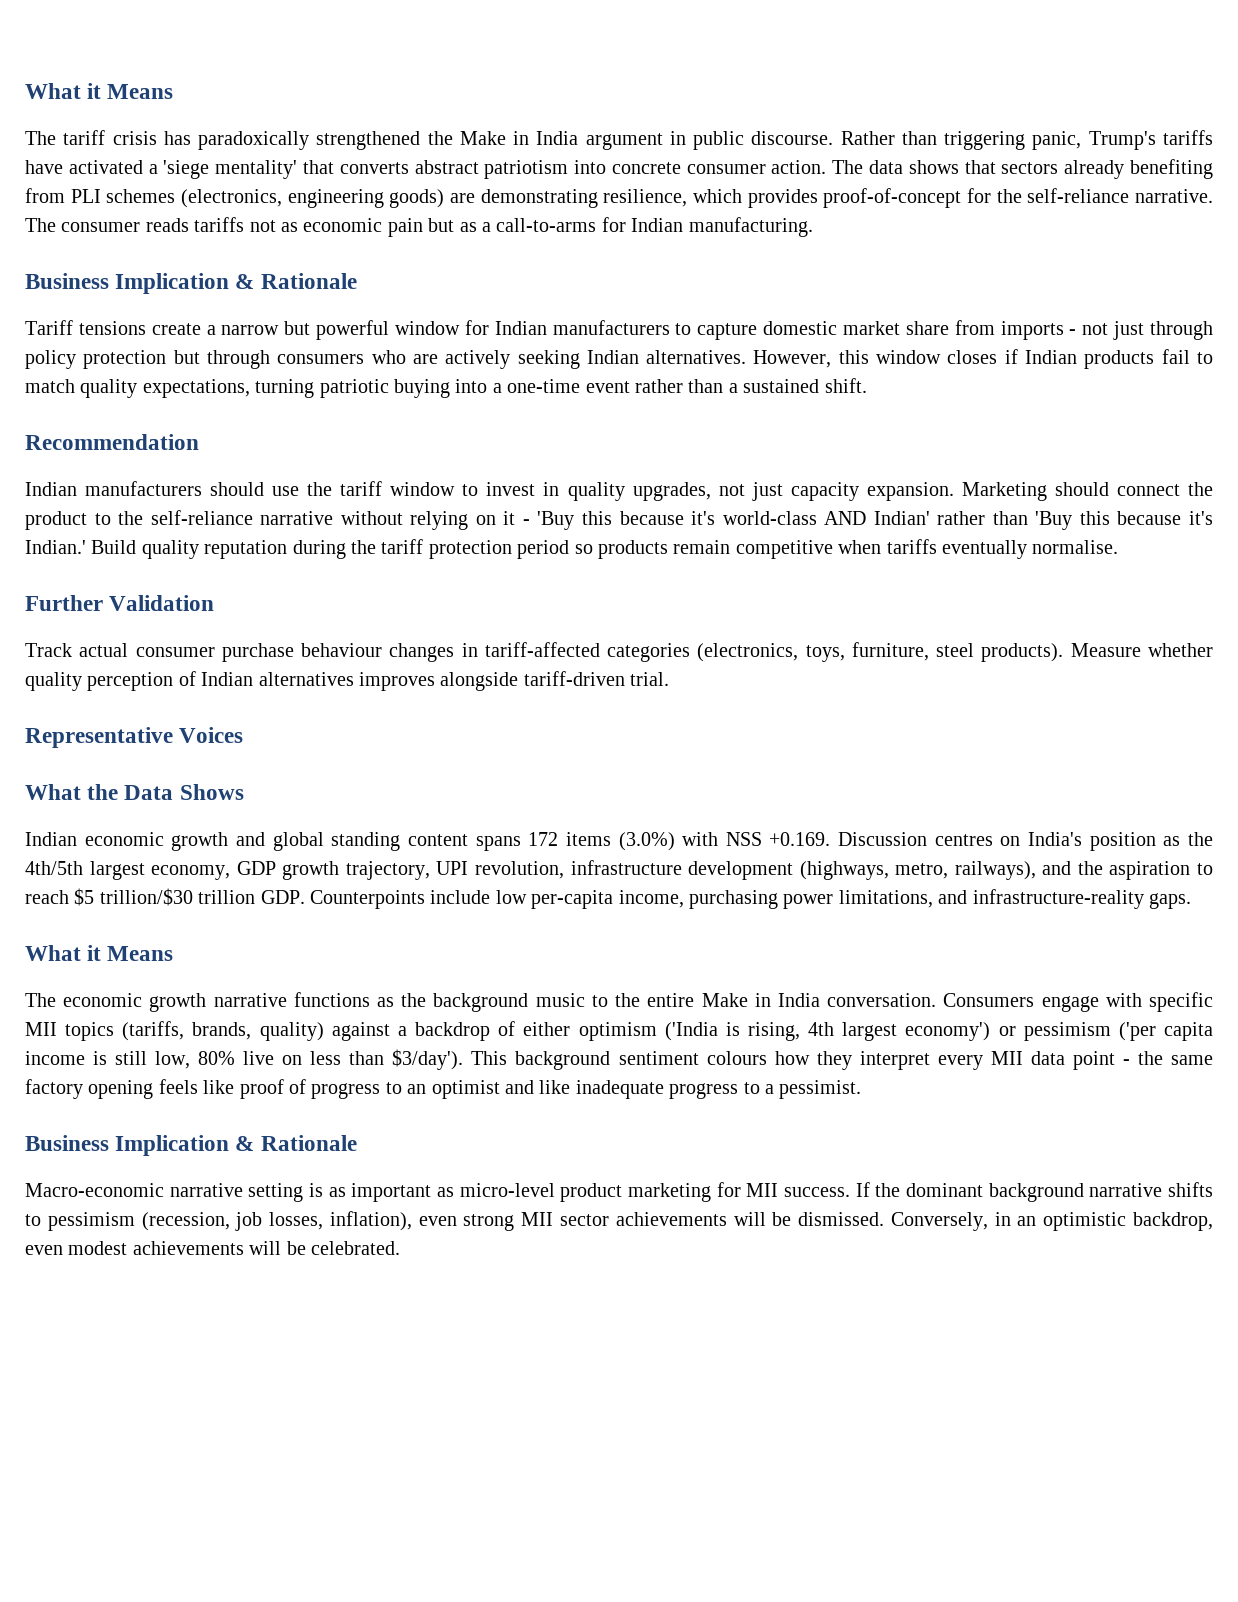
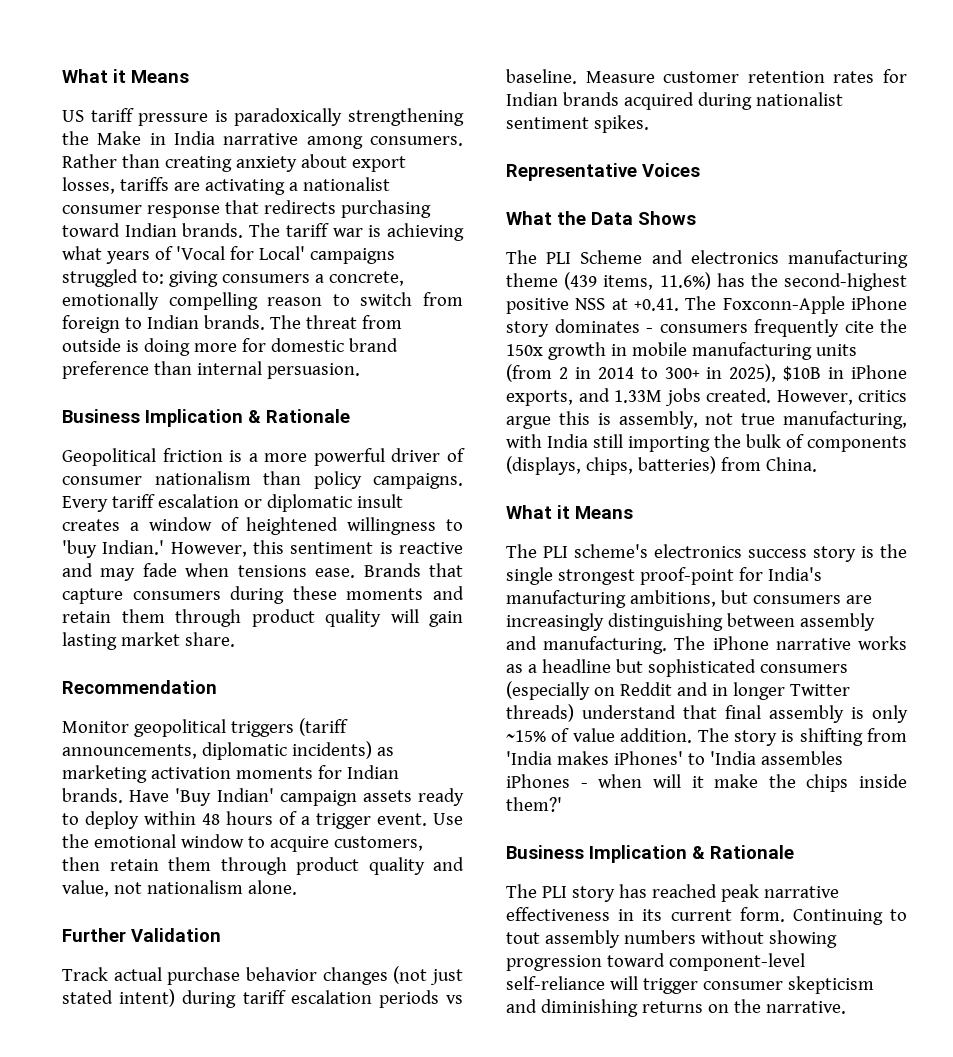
[25,83,174,99] [25,130,1214,150] [25,159,1213,179] [25,188,1213,208] [25,217,813,237] [25,273,357,294] [25,320,1214,340] [25,349,1213,369] [25,378,867,398] [25,434,199,450] [25,481,1214,501] [25,510,1213,530] [25,539,1119,559] [25,595,215,611] [25,642,1213,662] [25,671,670,691] What it Means // The tariff crisis has paradoxically strengthened the Make in India argument in public discourse. Rather than triggering panic, Trump's tariffs have activated a 'siege mentality' that converts abstract patriotism into concrete consumer action. The data shows that sectors already benefiting from PLI schemes (electronics, engineering goods) are demonstrating resilience, which provides proof-of-concept for the self-reliance narrative. The consumer reads tariffs not as economic pain but as a call-to-arms for Indian manufacturing. // Business Implication & Rationale // Tariff tensions create a narrow but powerful window for Indian manufacturers to capture domestic market share from imports - not just through policy protection but through consumers who are actively seeking Indian alternatives. However, this window closes if Indian products fail to match quality expectations, turning patriotic buying into a one-time event rather than a sustained shift. // Recommendation // Indian manufacturers should use the tariff window to invest in quality upgrades, not just capacity expansion. Marketing should connect the product to the self-reliance narrative without relying on it - 'Buy this because it's world-class AND Indian' rather than 'Buy this because it's Indian.' Build quality reputation during the tariff protection period so products remain competitive when tariffs eventually normalise. // Further Validation // Track actual consumer purchase behaviour changes in tariff-affected categories (electronics, toys, furniture, steel products). Measure whether quality perception of Indian alternatives improves alongside tariff-driven trial. -> [62,69,189,83] [62,108,464,126] [62,131,463,149] [62,154,406,172] [62,177,390,195] [62,200,431,218] [62,223,465,241] [62,246,395,264] [62,269,404,287] [62,292,463,310] [62,315,402,333] [62,338,398,356] [62,361,360,379] [62,409,350,427] [62,448,465,466] [62,471,463,489] [62,494,403,512] [62,517,463,535] [62,540,463,558] [62,563,464,581] [62,586,464,604] [62,609,463,627] [62,632,235,650] [62,680,217,694] [62,718,348,737] [62,741,394,760] [62,765,399,783] [62,788,465,806] [62,811,463,829] [62,834,423,852] [62,857,464,875] [62,880,297,897] [62,928,221,942] [62,966,463,985] [62,989,463,1008] [506,69,907,84] [506,92,843,110] [506,115,649,133] What it Means // US tariff pressure is paradoxically strengthening the Make in India narrative among consumers. Rather than creating anxiety about export losses, tariffs are activating a nationalist consumer response that redirects purchasing toward Indian brands. The tariff war is achieving what years of 'Vocal for Local' campaigns struggled to: giving consumers a concrete, emotionally compelling reason to switch from foreign to Indian brands. The threat from outside is doing more for domestic brand preference than internal persuasion. // Business Implication & Rationale // Geopolitical friction is a more powerful driver of consumer nationalism than policy campaigns. Every tariff escalation or diplomatic insult creates a window of heightened willingness to 'buy Indian.' However, this sentiment is reactive and may fade when tensions ease. Brands that capture consumers during these moments and retain them through product quality will gain lasting market share. // Recommendation // Monitor geopolitical triggers (tariff announcements, diplomatic incidents) as marketing activation moments for Indian brands. Have 'Buy Indian' campaign assets ready to deploy within 48 hours of a trigger event. Use the emotional window to acquire customers, then retain them through product quality and value, not nationalism alone. // Further Validation // Track actual purchase behavior changes (not just stated intent) during tariff escalation periods vs baseline. Measure customer retention rates for Indian brands acquired during nationalist sentiment spikes.
[25,832,1213,851] [25,860,1213,880] [25,888,1191,909] [25,945,174,961] [25,992,1213,1012] [25,1021,1213,1041] [25,1049,1213,1070] [25,1079,862,1099] [25,1135,357,1156] [25,1182,1213,1202] [25,1211,1214,1231] [25,1241,400,1255] Indian economic growth and global standing content spans 172 items (3.0%) with NSS +0.169. Discussion centres on India's position as the 4th/5th largest economy, GDP growth trajectory, UPI revolution, infrastructure development (highways, metro, railways), and the aspiration to reach $5 trillion/$30 trillion GDP. Counterpoints include low per-capita income, purchasing power limitations, and infrastructure-reality gaps. // What it Means // The economic growth narrative functions as the background music to the entire Make in India conversation. Consumers engage with specific MII topics (tariffs, brands, quality) against a backdrop of either optimism ('India is rising, 4th largest economy') or pessimism ('per capita income is still low, 80% live on less than $3/day'). This background sentiment colours how they interpret every MII data point - the same factory opening feels like proof of progress to an optimist and like inadequate progress to a pessimist. // Business Implication & Rationale // Macro-economic narrative setting is as important as micro-level product marketing for MII success. If the dominant background narrative shifts to pessimism (recession, job losses, inflation), even strong MII sector achievements will be dismissed. Conversely, in an optimistic backdrop, even modest achievements will be celebrated. -> [506,250,908,268] [506,272,907,291] [506,296,907,314] [506,319,907,337] [506,342,857,360] [506,364,907,382] [506,388,907,406] [506,411,907,429] [506,434,907,452] [506,456,817,475] [506,505,633,519] [506,544,907,562] [506,567,822,585] [506,590,872,608] [506,613,875,631] [506,636,907,654] [506,659,848,677] [506,681,850,700] [506,704,908,723] [506,728,907,746] [506,751,843,765] [506,774,907,792] [506,797,562,812] [506,845,794,863] [506,884,839,902] [506,907,907,925] [506,930,837,948] [506,953,805,971] [506,976,874,994] [506,999,846,1017] The PLI Scheme and electronics manufacturing theme (439 items, 11.6%) has the second-highest positive NSS at +0.41. The Foxconn-Apple iPhone story dominates - consumers frequently cite the 150x growth in mobile manufacturing units (from 2 in 2014 to 300+ in 2025), $10B in iPhone exports, and 1.33M jobs created. However, critics argue this is assembly, not true manufacturing, with India still importing the bulk of components (displays, chips, batteries) from China. // What it Means // The PLI scheme's electronics success story is the single strongest proof-point for India's manufacturing ambitions, but consumers are increasingly distinguishing between assembly and manufacturing. The iPhone narrative works as a headline but sophisticated consumers (especially on Reddit and in longer Twitter threads) understand that final assembly is only ~15% of value addition. The story is shifting from 'India makes iPhones' to 'India assembles iPhones - when will it make the chips inside them?' // Business Implication & Rationale // The PLI story has reached peak narrative effectiveness in its current form. Continuing to tout assembly numbers without showing progression toward component-level self-reliance will trigger consumer skepticism and diminishing returns on the narrative.

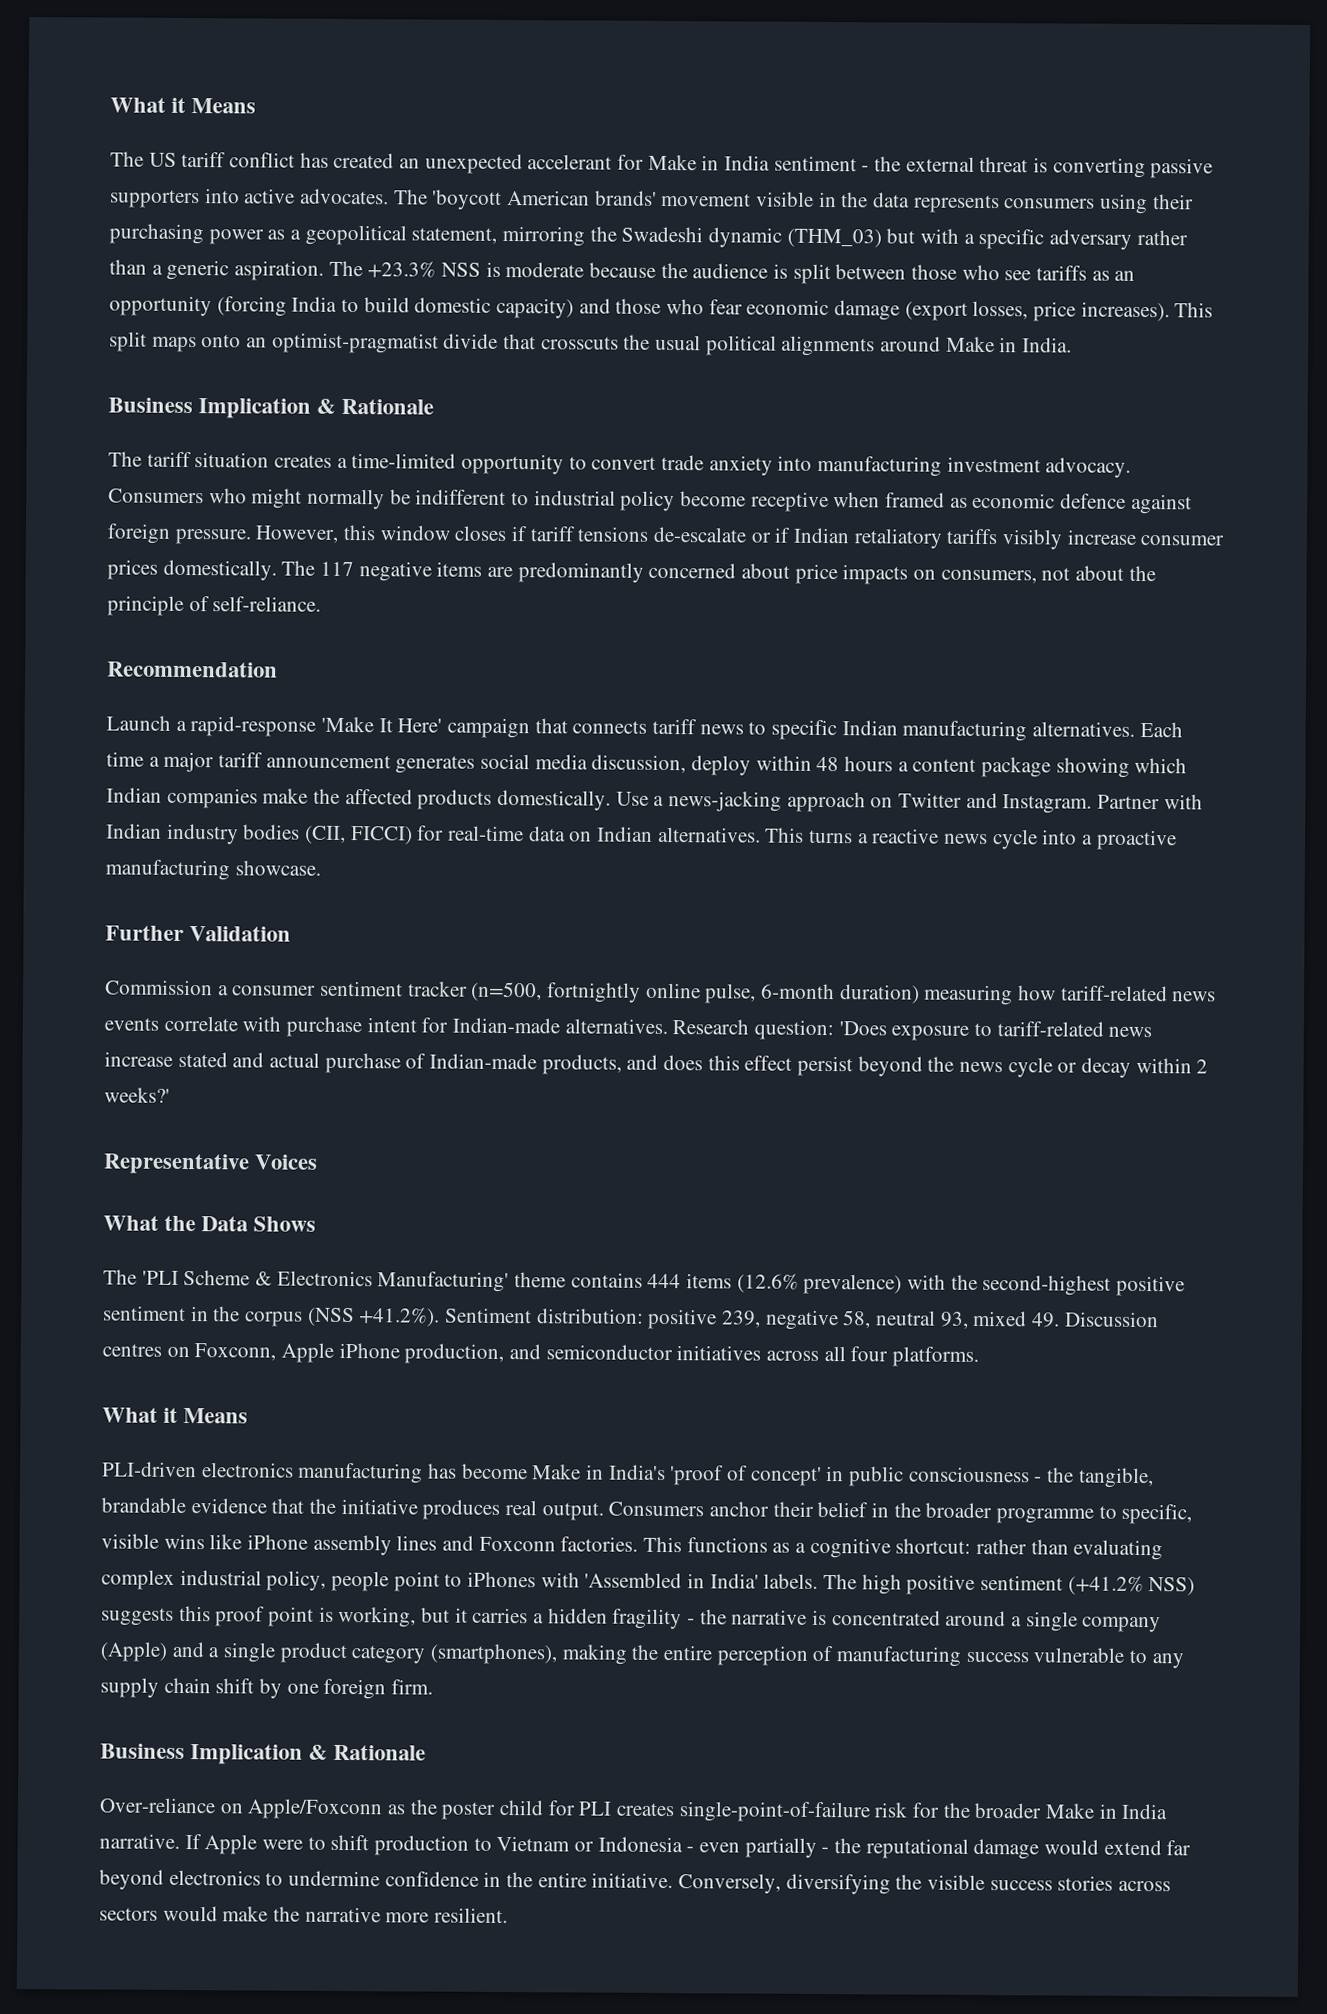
[62,69,189,83] What it Means // -> [110,97,257,114] [110,151,144,167] What it Means // The
[138,108,464,126] [62,131,463,149] [62,154,406,172] [62,177,390,195] [62,200,431,218] [62,223,465,241] [62,246,395,264] [62,269,404,287] [62,292,463,310] [62,315,402,333] [62,338,398,356] [62,361,360,379] [62,409,350,427] [62,448,465,466] [62,471,463,489] [62,494,403,512] [62,517,463,535] [62,540,463,558] [62,563,464,581] [62,586,464,604] [62,609,463,627] [62,632,235,650] [62,680,217,694] [62,718,348,737] [62,741,394,760] [62,765,399,783] [62,788,465,806] [62,811,463,829] [62,834,423,852] [62,857,464,875] [62,880,297,897] [62,928,221,942] [62,966,463,985] [62,989,463,1008] [506,69,907,84] [506,92,843,110] [506,115,649,133] pressure is paradoxically strengthening the Make in India narrative among consumers. Rather than creating anxiety about export losses, tariffs are activating a nationalist consumer response that redirects purchasing toward Indian brands. The tariff war is achieving what years of 'Vocal for Local' campaigns struggled to: giving consumers a concrete, emotionally compelling reason to switch from foreign to Indian brands. The threat from outside is doing more for domestic brand preference than internal persuasion. // Business Implication & Rationale // Geopolitical friction is a more powerful driver of consumer nationalism than policy campaigns. Every tariff escalation or diplomatic insult creates a window of heightened willingness to 'buy Indian.' However, this sentiment is reactive and may fade when tensions ease. Brands that capture consumers during these moments and retain them through product quality will gain lasting market share. // Recommendation // Monitor geopolitical triggers (tariff announcements, diplomatic incidents) as marketing activation moments for Indian brands. Have 'Buy Indian' campaign assets ready to deploy within 48 hours of a trigger event. Use the emotional window to acquire customers, then retain them through product quality and value, not nationalism alone. // Further Validation // Track actual purchase behavior changes (not just stated intent) during tariff escalation periods vs baseline. Measure customer retention rates for Indian brands acquired during nationalist sentiment spikes. -> [229,152,1214,179] [110,188,1194,215] [109,223,1188,250] [109,259,1136,285] [109,295,1214,322] [109,331,1073,357] [108,397,435,419] [108,451,1132,478] [108,488,1192,515] [107,523,1225,550] [107,559,1156,585] [107,595,322,616] [107,661,278,678] [106,715,1183,742] [106,751,1188,778] [106,787,1203,814] [106,823,1177,851] [105,859,321,881] [105,925,292,942] [105,979,1217,1006] [104,1015,1153,1041] [104,1051,1209,1078] [104,1087,170,1103] conflict has created an unexpected accelerant for Make in India sentiment - the external threat is converting passive supporters into active advocates. The 'boycott American brands' movement visible in the data represents consumers using their purchasing power as a geopolitical statement, mirroring the Swadeshi dynamic (THM_03) but with a specific adversary rather than a generic aspiration. The +23.3% NSS is moderate because the audience is split between those who see tariffs as an opportunity (forcing India to build domestic capacity) and those who fear economic damage (export losses, price increases). This split maps onto an optimist-pragmatist divide that crosscuts the usual political alignments around Make in India. // Business Implication & Rationale // The tariff situation creates a time-limited opportunity to convert trade anxiety into manufacturing investment advocacy. Consumers who might normally be indifferent to industrial policy become receptive when framed as economic defence against foreign pressure. However, this window closes if tariff tensions de-escalate or if Indian retaliatory tariffs visibly increase consumer prices domestically. The 117 negative items are predominantly concerned about price impacts on consumers, not about the principle of self-reliance. // Recommendation // Launch a rapid-response 'Make It Here' campaign that connects tariff news to specific Indian manufacturing alternatives. Each time a major tariff announcement generates social media discussion, deploy within 48 hours a content package showing which Indian companies make the affected products domestically. Use a news-jacking approach on Twitter and Instagram. Partner with Indian industry bodies (CII, FICCI) for real-time data on Indian alternatives. This turns a reactive news cycle into a proactive manufacturing showcase. // Further Validation // Commission a consumer sentiment tracker (n=500, fortnightly online pulse, 6-month duration) measuring how tariff-related news events correlate with purchase intent for Indian-made alternatives. Research question: 'Does exposure to tariff-related news increase stated and actual purchase of Indian-made products, and does this effect persist beyond the news cycle or decay within 2 weeks?'
[546,250,908,268] [506,272,907,291] [506,296,907,314] [506,319,907,337] [506,342,857,360] [506,364,907,382] [506,388,907,406] [506,411,907,429] [506,434,907,452] [506,456,817,475] [506,505,633,519] [506,544,907,562] [506,567,822,585] [506,590,872,608] [506,613,875,631] [506,636,907,654] [506,659,848,677] [506,681,850,700] [506,704,908,723] [506,728,907,746] [506,751,843,765] [506,774,907,792] [506,797,562,812] [506,845,794,863] [506,884,839,902] [506,907,907,925] [506,930,837,948] [506,953,805,971] [506,976,874,994] [506,999,846,1017] PLI Scheme and electronics manufacturing theme (439 items, 11.6%) has the second-highest positive NSS at +0.41. The Foxconn-Apple iPhone story dominates - consumers frequently cite the 150x growth in mobile manufacturing units (from 2 in 2014 to 300+ in 2025), $10B in iPhone exports, and 1.33M jobs created. However, critics argue this is assembly, not true manufacturing, with India still importing the bulk of components (displays, chips, batteries) from China. // What it Means // The PLI scheme's electronics success story is the single strongest proof-point for India's manufacturing ambitions, but consumers are increasingly distinguishing between assembly and manufacturing. The iPhone narrative works as a headline but sophisticated consumers (especially on Reddit and in longer Twitter threads) understand that final assembly is only ~15% of value addition. The story is shifting from 'India makes iPhones' to 'India assembles iPhones - when will it make the chips inside them?' // Business Implication & Rationale // The PLI story has reached peak narrative effectiveness in its current form. Continuing to tout assembly numbers without showing progression toward component-level self-reliance will trigger consumer skepticism and diminishing returns on the narrative. -> [141,1269,1186,1297] [103,1305,1159,1331] [102,1342,980,1367] [102,1407,249,1424] [102,1461,1154,1489] [101,1497,1193,1525] [101,1533,1164,1561] [101,1569,1196,1596] [101,1605,1162,1633] [100,1641,1184,1669] [100,1677,434,1700] [100,1743,427,1765] [99,1797,1169,1823] [99,1833,1192,1860] [99,1869,1172,1895] [99,1905,509,1924] 'PLI Scheme & Electronics Manufacturing' theme contains 444 items (12.6% prevalence) with the second-highest positive sentiment in the corpus (NSS +41.2%). Sentiment distribution: positive 239, negative 58, neutral 93, mixed 49. Discussion centres on Foxconn, Apple iPhone production, and semiconductor initiatives across all four platforms. // What it Means // PLI-driven electronics manufacturing has become Make in India's 'proof of concept' in public consciousness - the tangible, brandable evidence that the initiative produces real output. Consumers anchor their belief in the broader programme to specific, visible wins like iPhone assembly lines and Foxconn factories. This functions as a cognitive shortcut: rather than evaluating complex industrial policy, people point to iPhones with 'Assembled in India' labels. The high positive sentiment (+41.2% NSS) suggests this proof point is working, but it carries a hidden fragility - the narrative is concentrated around a single company (Apple) and a single product category (smartphones), making the entire perception of manufacturing success vulnerable to any supply chain shift by one foreign firm. // Business Implication & Rationale // Over-reliance on Apple/Foxconn as the poster child for PLI creates single-point-of-failure risk for the broader Make in India narrative. If Apple were to shift production to Vietnam or Indonesia - even partially - the reputational damage would extend far beyond electronics to undermine confidence in the entire initiative. Conversely, diversifying the visible success stories across sectors would make the narrative more resilient.

